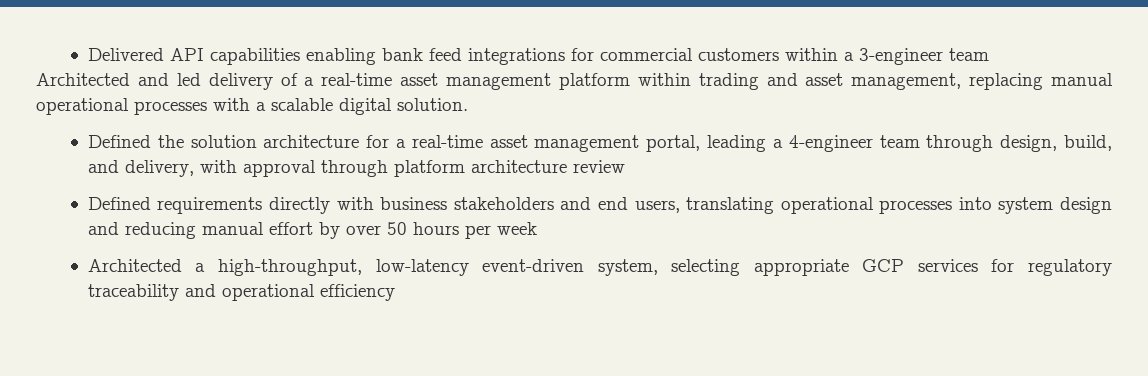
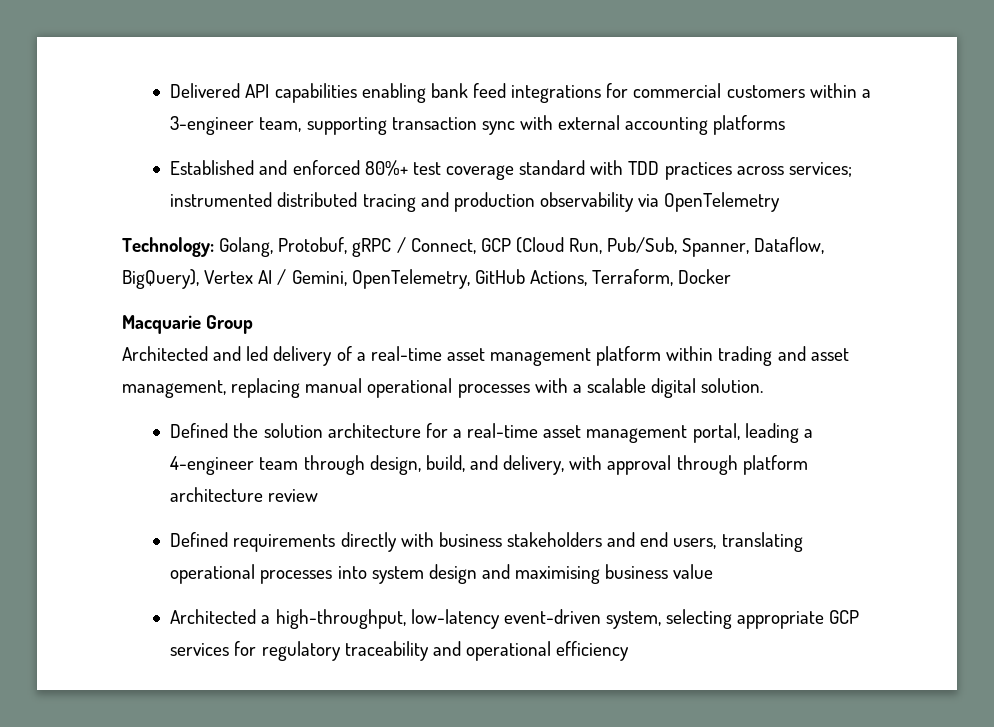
[948,48,989,61] team -> [259,115,786,135] [170,160,852,180] [170,192,781,212] [122,237,825,257] [122,269,732,289] [122,315,254,334] team, supporting transaction sync with external accounting platforms // Established and enforced 80%+ test coverage standard with TDD practices across services; instrumented distributed tracing and production observability via OpenTelemetry // Technology: Golang, Protobuf, gRPC / Connect, GCP (Cloud Run, Pub/Sub, Spanner, Dataflow, BigQuery), Vertex AI / Gemini, OpenTelemetry, GitHub Actions, Terraform, Docker // Macquarie Group
[124,222,537,239] reducing manual effort by over 50 hours per week -> [515,564,714,584] maximising business value

